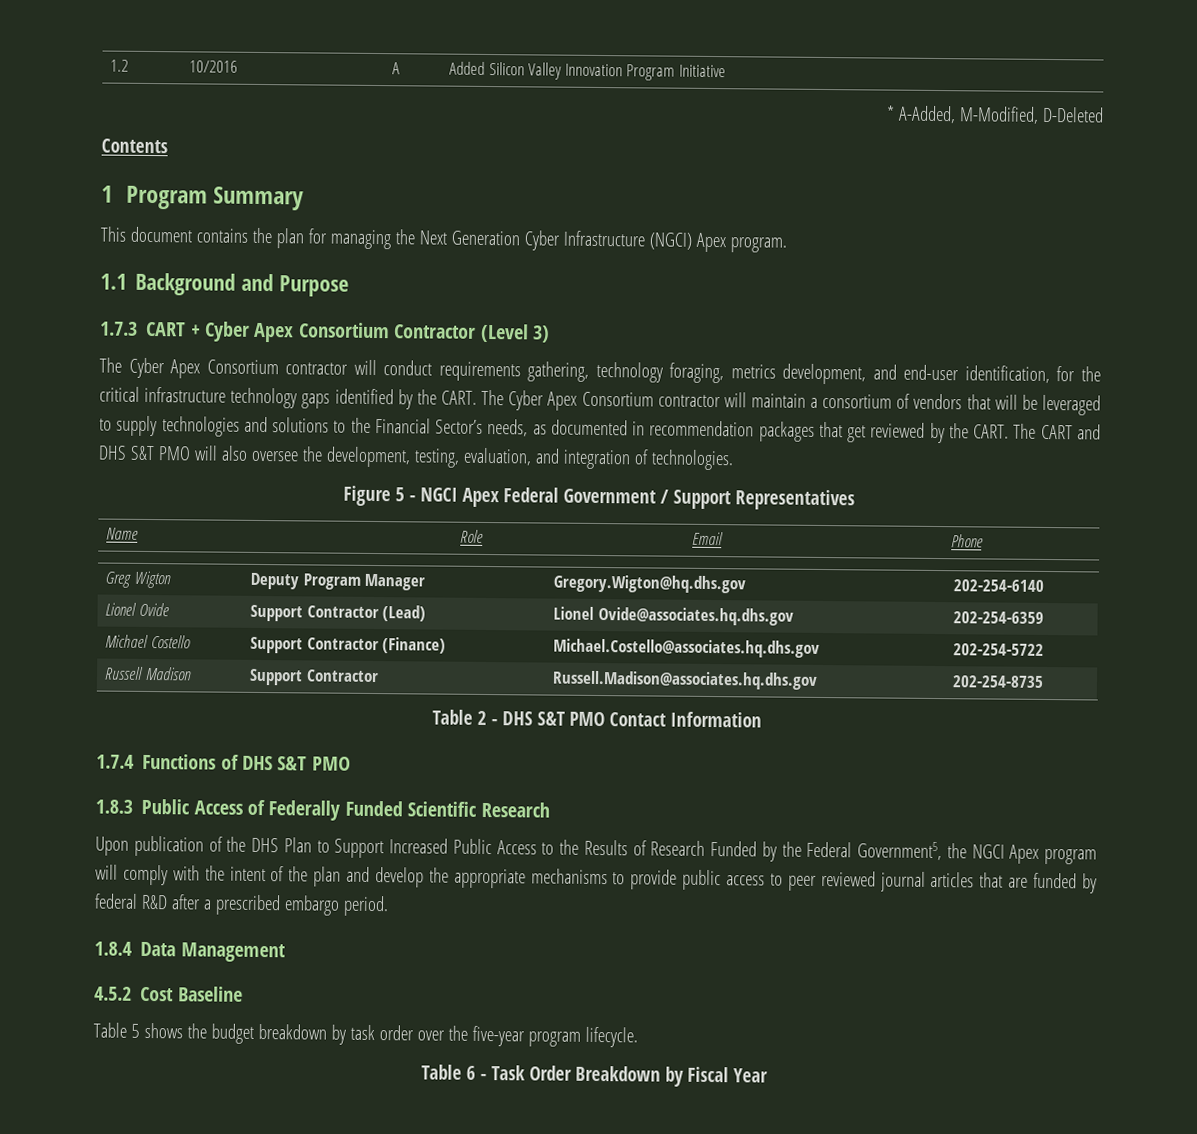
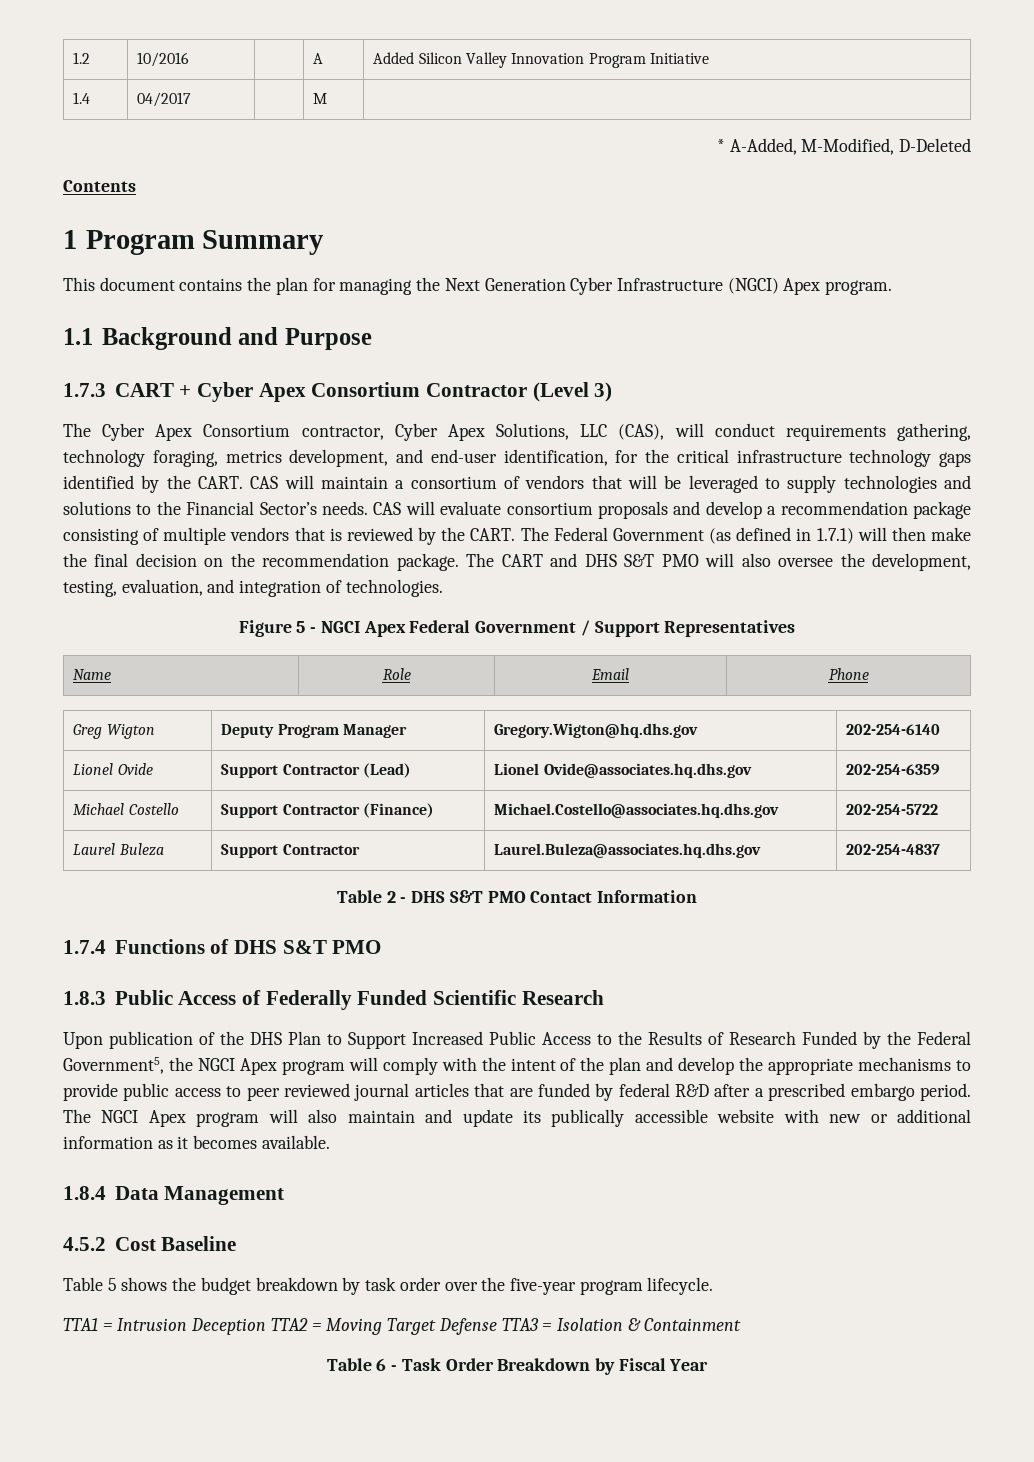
(726, 71) none -> [73,92,91,104] [137,92,192,107] [313,93,328,104] // 1.4 | 04/2017 | | M |
[285,362,349,375] contractor -> [301,423,665,441] contractor, Cyber Apex Solutions, LLC (CAS),
[481,389,721,411] The Cyber Apex Consortium contractor -> [250,476,279,489] CAS
[487,419,867,443] needs, as documented in recommendation packages that get -> [322,501,971,519] [63,527,342,545] needs. CAS will evaluate consortium proposals and develop a recommendation package consisting of multiple vendors that is
(1037, 431) none -> [553,527,971,544] [63,553,495,571] Federal Government (as defined in 1.7.1) will then make the final decision on the recommendation package. The
[104,666,192,681] Russell Madison -> [73,843,164,856] Laurel Buleza
[552,670,819,690] [952,675,1045,688] Russell.Madison@associates.hq.dhs.gov | 202-254-8735 -> [494,843,762,858] [846,844,941,855] Laurel.Buleza@associates.hq.dhs.gov | 202-254-4837
(389, 906) none -> [63,1109,971,1127] [63,1135,330,1149] The NGCI Apex program will also maintain and update its publically accessible website with new or additional information as it becomes available.
(638, 1037) none -> [63,1318,742,1335] // TTA1 = Intrusion Deception TTA2 = Moving Target Defense TTA3 = Isolation & Containment

